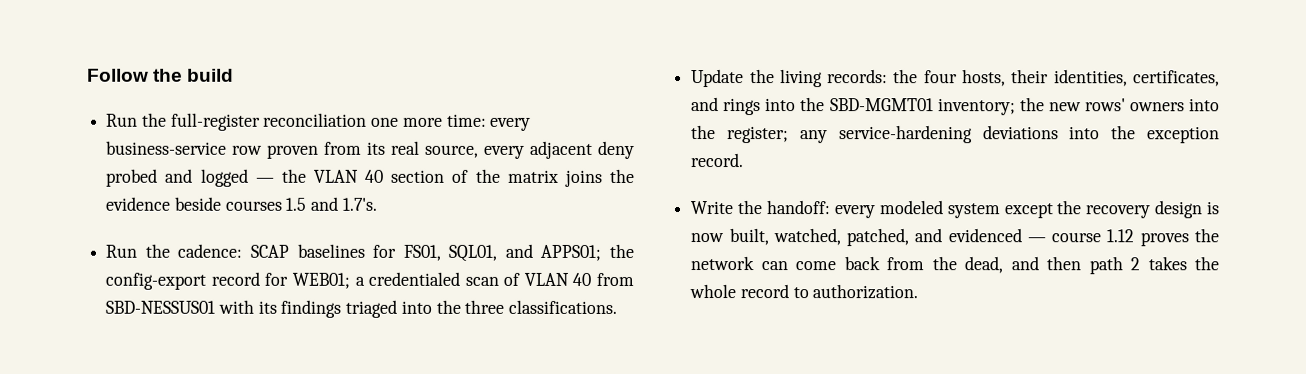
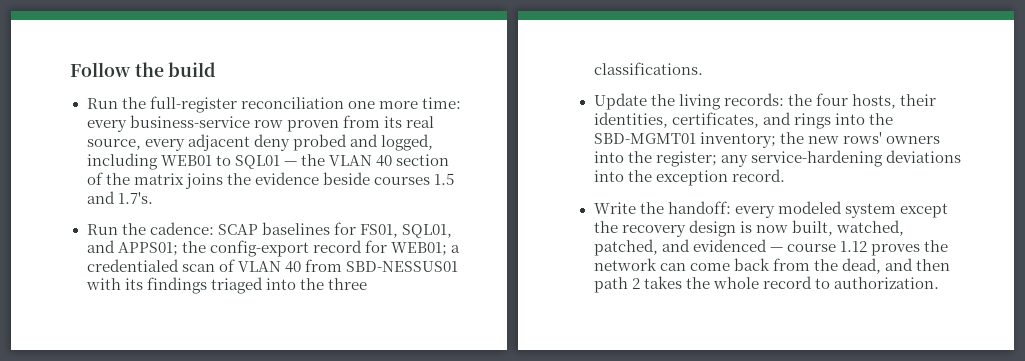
[200,168,249,187] logged -> [380,134,433,151] [86,153,280,170] logged, including WEB01 to SQL01

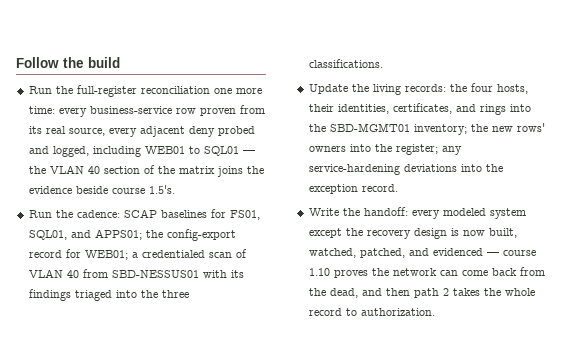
[373,173,454,185] [86,191,153,204] courses 1.5 and 1.7's. -> [111,185,175,194] course 1.5's.
[839,241,867,252] 1.12 -> [308,268,330,276] 1.10

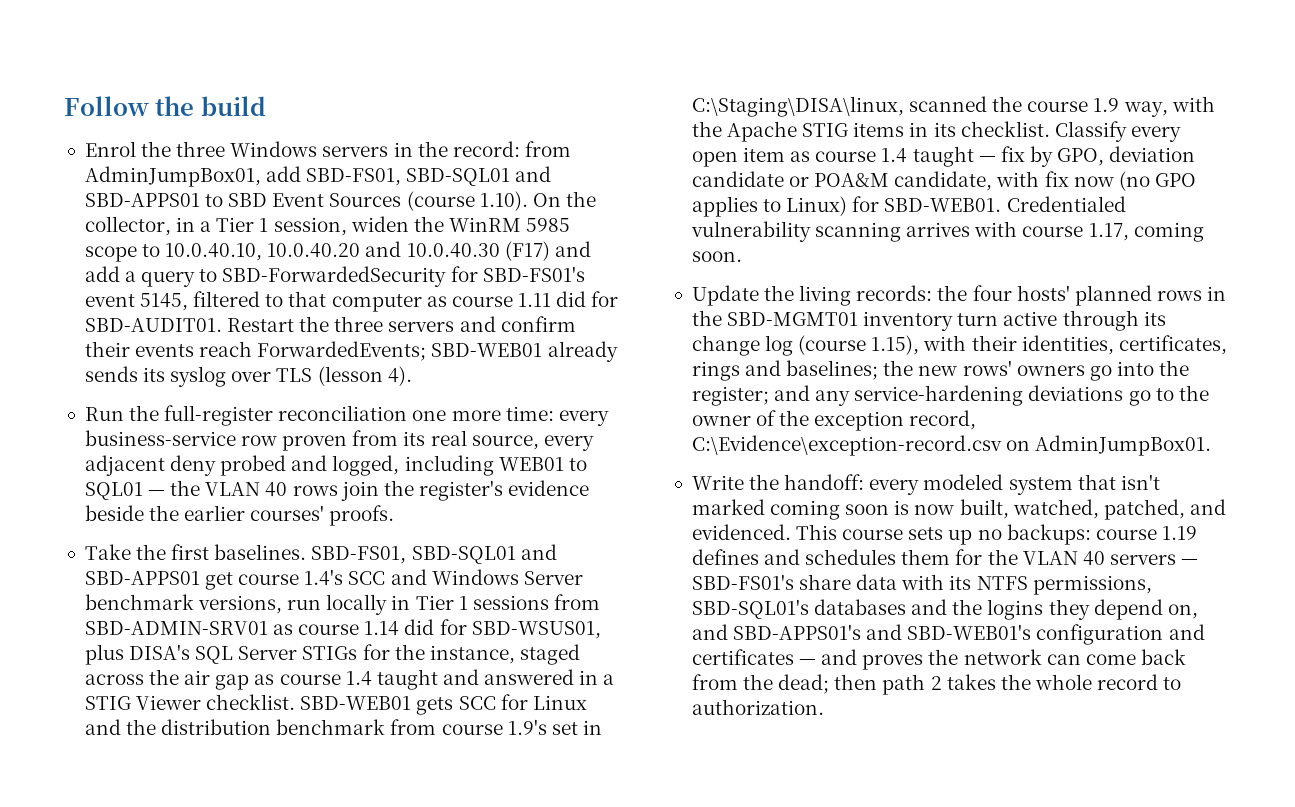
(120, 62) none -> [84,141,571,157] [84,166,552,187] [84,191,596,211] [84,216,571,236] [84,241,591,262] [84,266,585,287] [84,291,619,312] [84,316,576,332] [84,341,618,362] [84,366,412,387] // Enrol the three Windows servers in the record: from AdminJumpBox01, add SBD-FS01, SBD-SQL01 and SBD-APPS01 to SBD Event Sources (course 1.10). On the collector, in a Tier 1 session, widen the WinRM 5985 scope to 10.0.40.10, 10.0.40.20 and 10.0.40.30 (F17) and add a query to SBD-ForwardedSecurity for SBD-FS01's event 5145, filtered to that computer as course 1.11 did for SBD-AUDIT01. Restart the three servers and confirm their events reach ForwardedEvents; SBD-WEB01 already sends its syslog over TLS (lesson 4).
[103,165,264,177] [28,185,175,194] [28,209,260,220] [28,229,236,241] [28,249,247,260] [28,269,244,278] [28,289,189,301] [308,59,383,68] section of the matrix joins the evidence beside course 1.5's. // Run the cadence: SCAP baselines for FS01, SQL01, and APPS01; the config-export record for WEB01; a credentialed scan of VLAN 40 from SBD-NESSUS01 with its findings triaged into the three classifications. -> [292,480,590,501] [84,505,395,526] [84,544,557,564] [84,569,583,590] [84,594,600,615] [84,619,601,639] [84,644,580,665] [84,669,615,690] [84,694,587,715] [84,719,602,735] [691,96,1215,117] [691,121,1181,142] [691,146,1196,167] [691,171,1196,191] [691,196,1126,217] [690,221,1204,242] [691,251,742,262] rows join the register's evidence beside the earlier courses' proofs. // Take the first baselines. SBD-FS01, SBD-SQL01 and SBD-APPS01 get course 1.4's SCC and Windows Server benchmark versions, run locally in Tier 1 sessions from SBD-ADMIN-SRV01 as course 1.14 did for SBD-WSUS01, plus DISA's SQL Server STIGs for the instance, staged across the air gap as course 1.4 taught and answered in a STIG Viewer checklist. SBD-WEB01 gets SCC for Linux and the distribution benchmark from course 1.9's set in C:\Staging\DISA\linux, scanned the course 1.9 way, with the Apache STIG items in its checklist. Classify every open item as course 1.4 taught — fix by GPO, deviation candidate or POA&M candidate, with fix now (no GPO applies to Linux) for SBD-WEB01. Credentialed vulnerability scanning arrives with course 1.17, coming soon.
[496,84,528,94] [308,103,531,115] [308,123,467,135] hosts, their identities, certificates, and rings into the SBD-MGMT01 inventory; -> [1016,285,1227,306] [691,310,1166,331] [691,335,1227,356] [691,360,879,381] hosts' planned rows in the SBD-MGMT01 inventory turn active through its change log (course 1.15), with their identities, certificates, rings and baselines;
(346, 149) none -> [1089,365,1112,381] go
(438, 149) none -> [774,385,811,401] and
[460,164,503,172] [308,184,398,194] into the exception record. -> [1128,385,1209,406] [691,410,977,431] [691,435,1212,456] go to the owner of the exception record, C:\Evidence\exception-record.csv on AdminJumpBox01.
[308,228,447,239] except the recovery design -> [1077,474,1160,490] [691,499,890,520] that isn't marked coming soon
[432,248,536,256] [308,268,330,276] evidenced — course 1.10 -> [691,524,1197,545] [691,549,1199,566] [691,574,1152,595] [691,599,1198,620] [691,624,1205,645] [691,649,858,665] evidenced. This course sets up no backups: course 1.19 defines and schedules them for the VLAN 40 servers — SBD-FS01's share data with its NTFS permissions, SBD-SQL01's databases and the logins they depend on, and SBD-APPS01's and SBD-WEB01's configuration and certificates — and
[329,288,382,298] dead, and -> [778,674,830,694] dead;

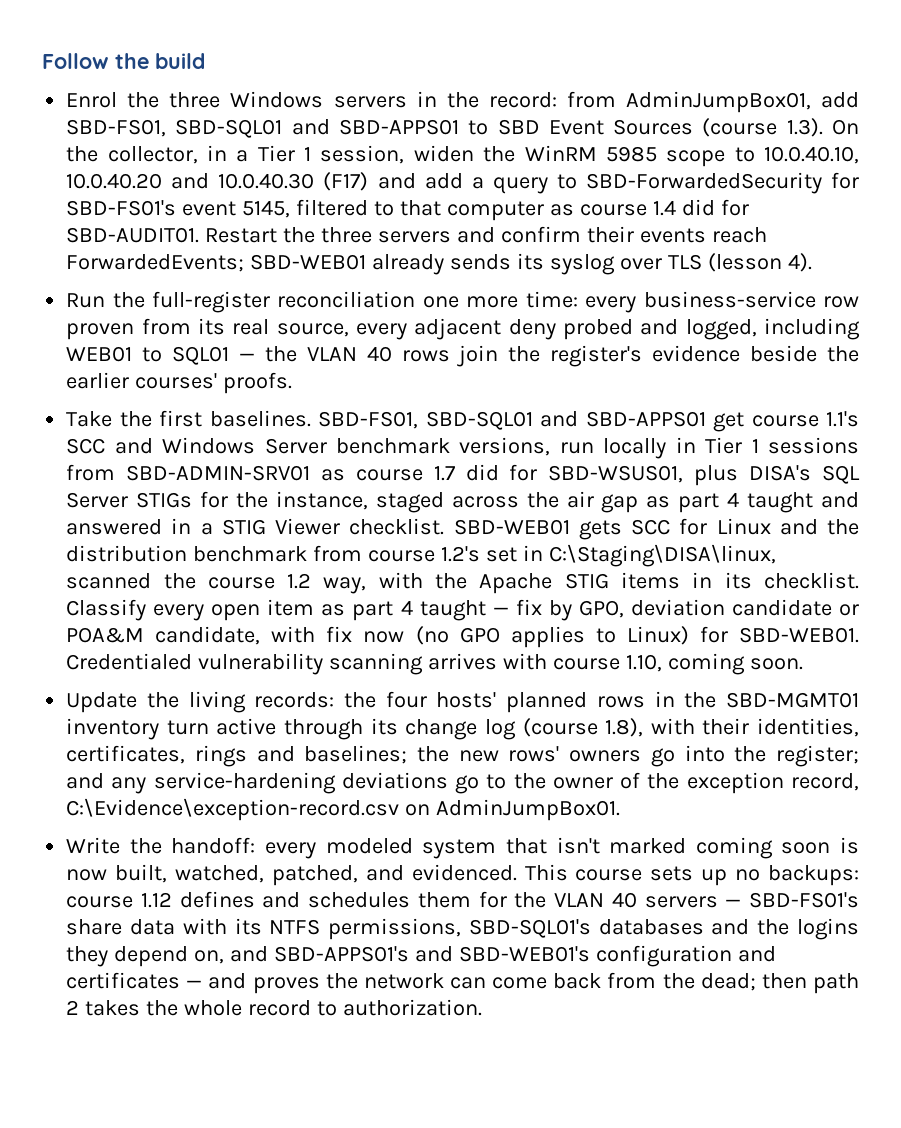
[479,191,528,211] 1.10). -> [786,118,823,137] 1.3).
[517,293,551,307] 1.11 -> [652,200,676,216] 1.4
[304,569,344,586] 1.4's -> [826,411,860,427] 1.1's
[364,621,400,636] 1.14 -> [433,466,455,481] 1.7
[279,671,372,686] course 1.4 -> [678,492,740,513] part 4
[507,719,547,735] 1.9's -> [440,546,480,562] 1.2's
[1093,98,1120,112] 1.9 -> [287,573,312,589] 1.2
[815,148,908,163] course 1.4 -> [352,600,413,621] part 4
[1088,223,1129,241] 1.17, -> [625,654,662,672] 1.10,
[871,335,920,355] 1.15), -> [605,718,644,737] 1.8),
[1161,526,1197,540] 1.19 -> [140,892,172,908] 1.12

